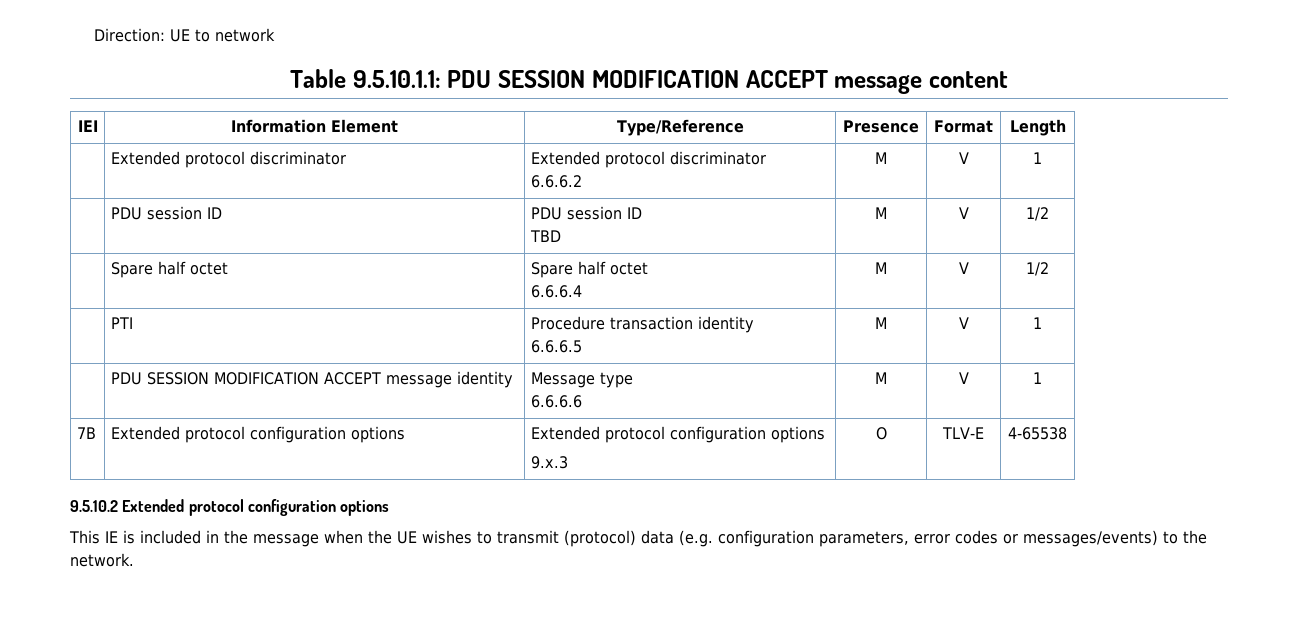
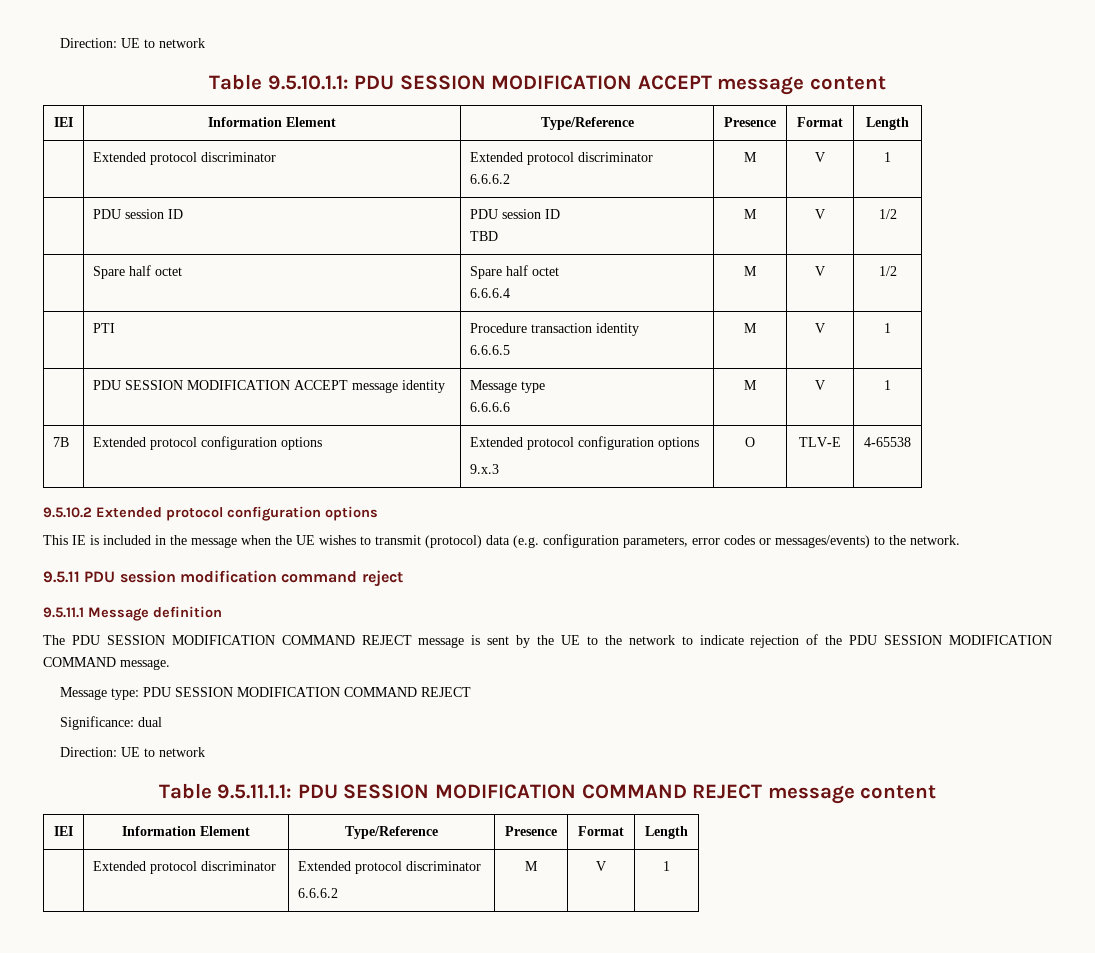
(134, 560) none -> [43,570,403,587] [43,606,222,621] [43,634,1052,648] [43,657,170,670] [60,687,472,700] [60,716,163,730] [60,747,206,757] [158,783,937,804] [54,826,73,836] [122,826,250,836] [345,826,438,839] [505,826,557,836] [578,826,624,836] [645,826,688,839] [93,861,277,874] [298,861,482,874] [298,888,339,898] [525,861,538,871] [596,861,606,871] [663,861,670,871] // 9.5.11 PDU session modification command reject // 9.5.11.1 Message definition // The PDU SESSION MODIFICATION COMMAND REJECT message is sent by the UE to the network to indicate rejection of the PDU SESSION MODIFICATION COMMAND message. // Message type: PDU SESSION MODIFICATION COMMAND REJECT // Significance: dual // Direction: UE to network // Table 9.5.11.1.1: PDU SESSION MODIFICATION COMMAND REJECT message content // IEI | Information Element | Type/Reference | Presence | Format | Length // | Extended protocol discriminator | Extended protocol discriminator // 6.6.6.2 | M | V | 1

